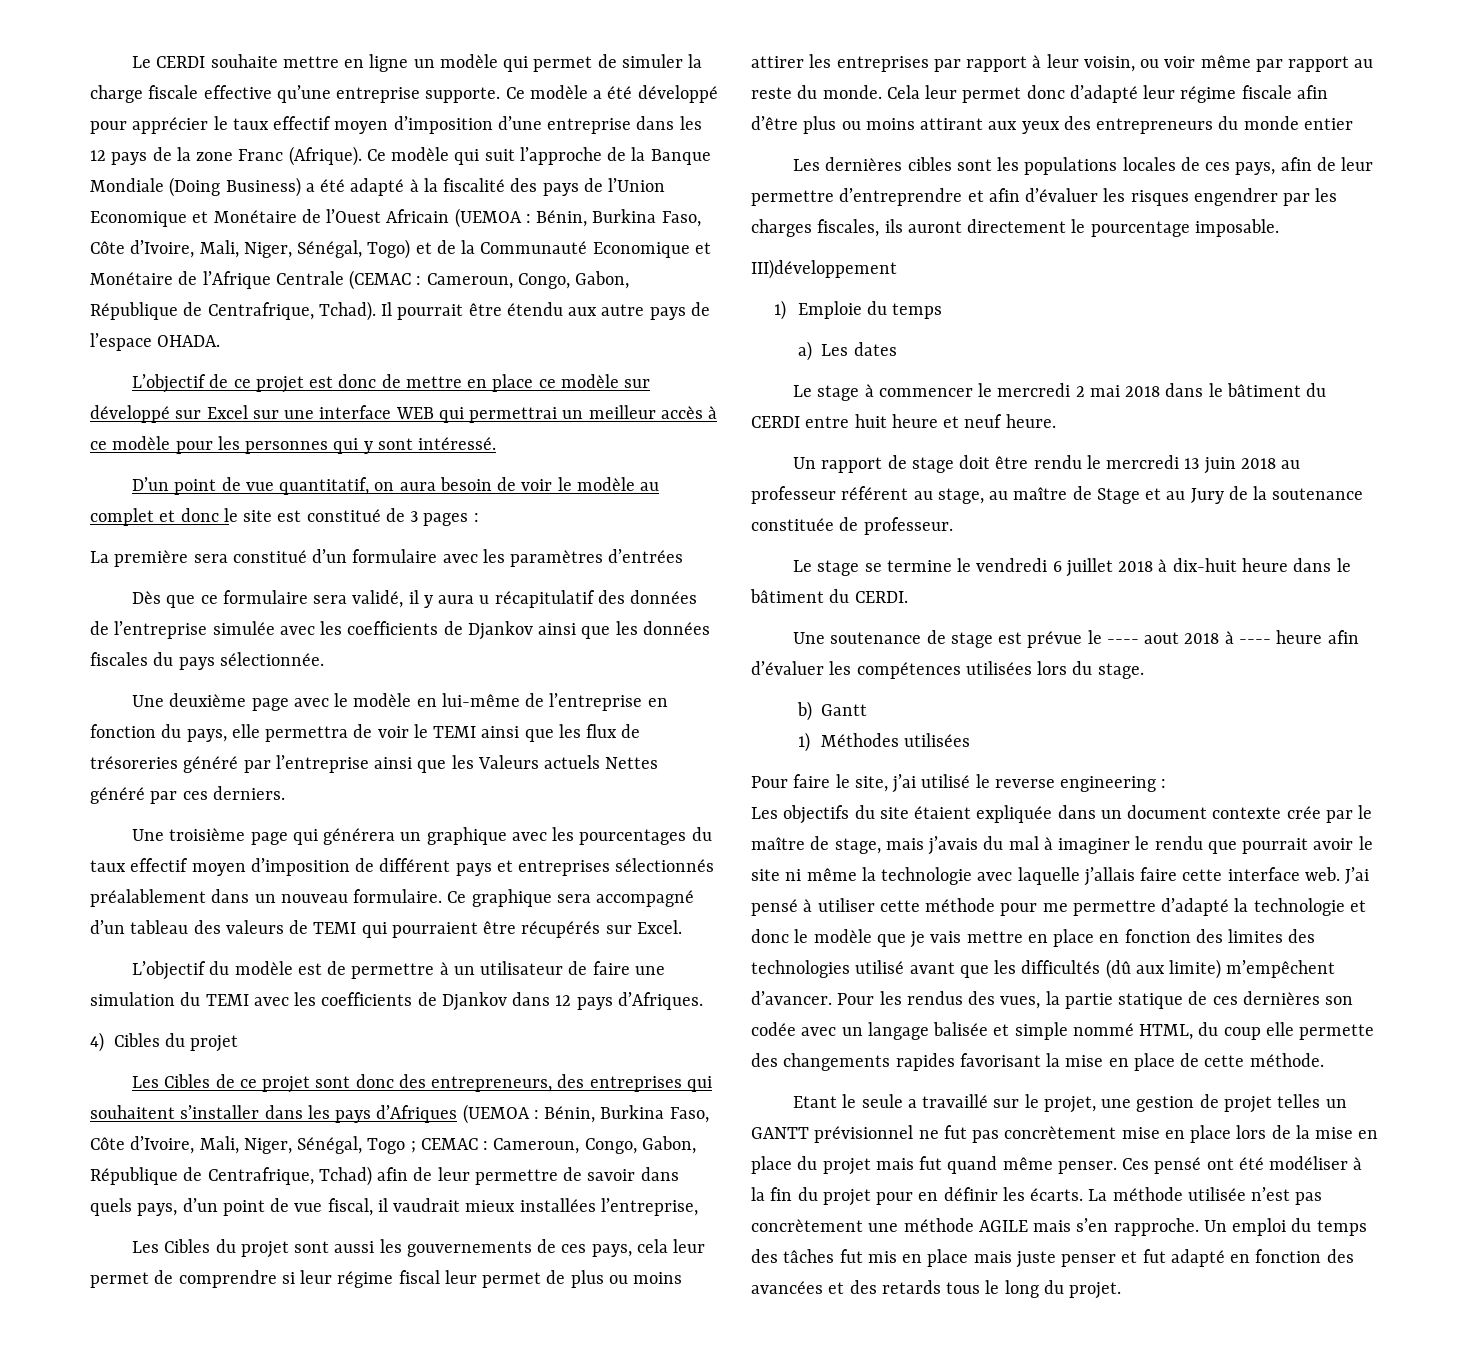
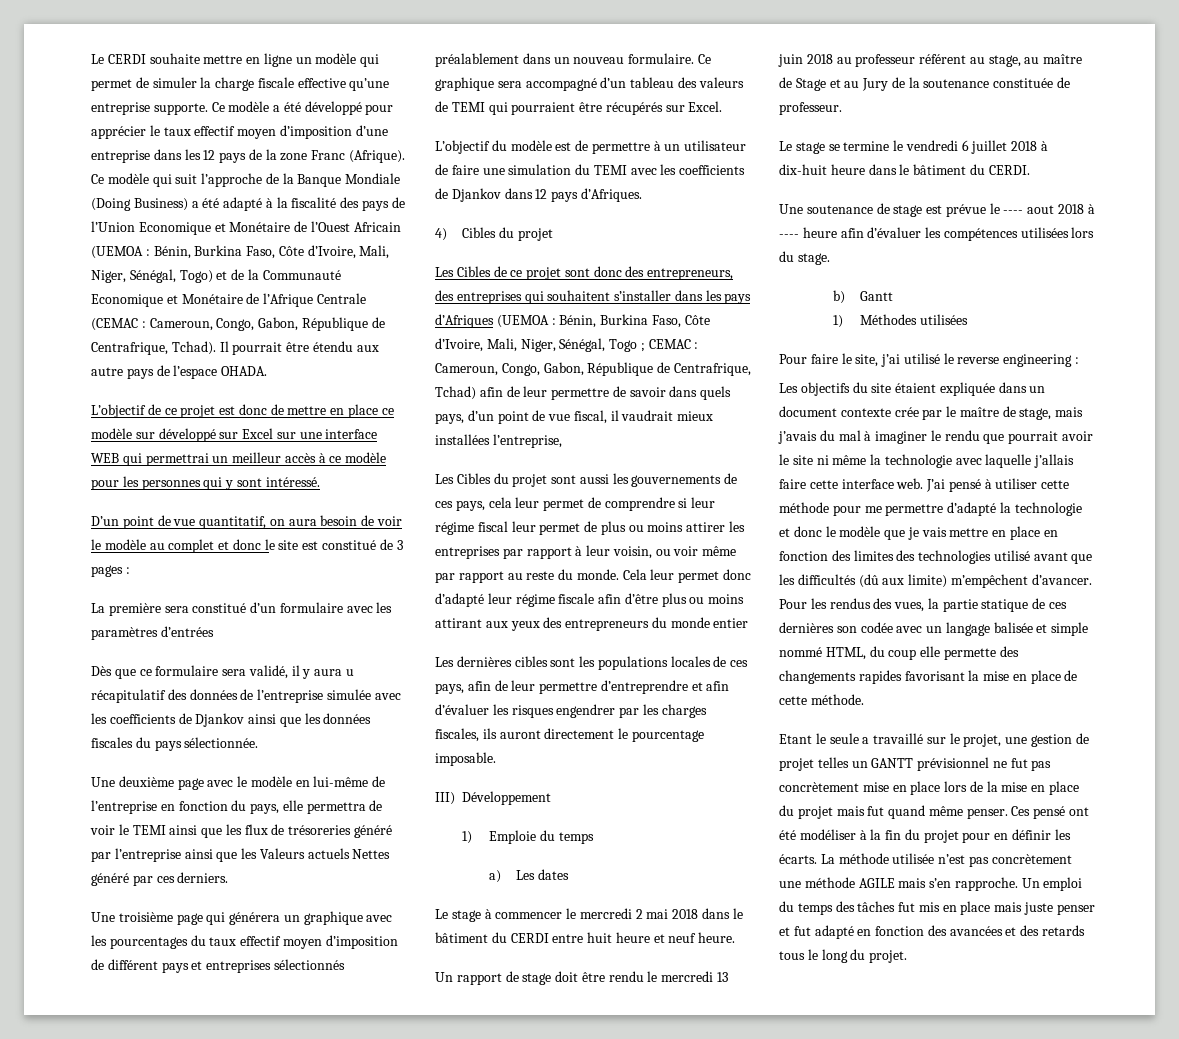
[751,259,897,279] III)développement -> [435,791,552,805] III) Développement

